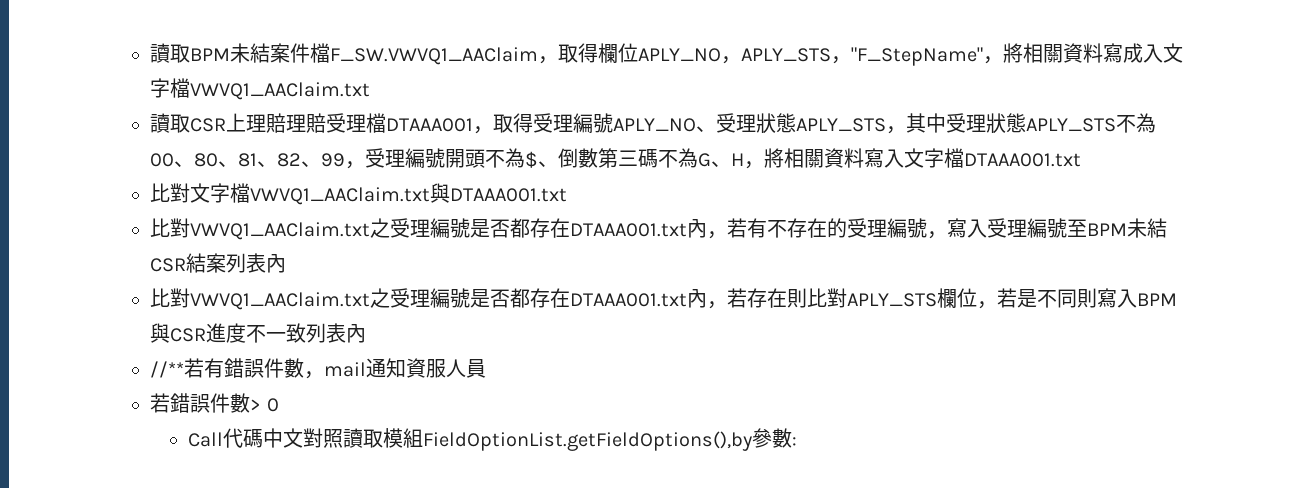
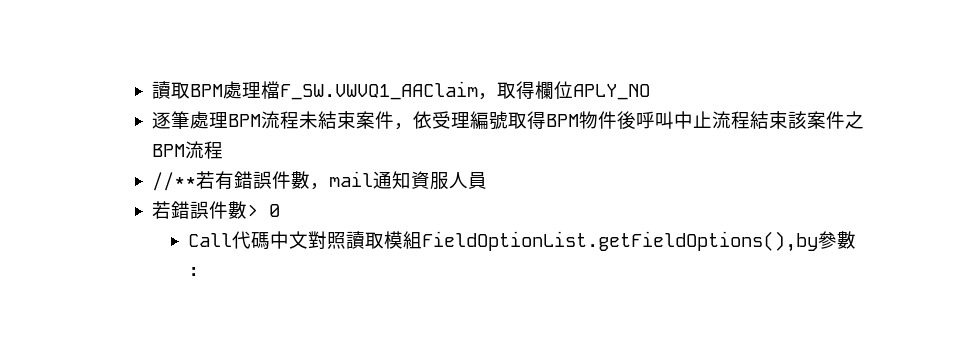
[230,43,311,63] 未結案件 -> [222,81,261,99] 處理
[721,43,1184,66] [150,78,371,100] [150,113,1157,134] [150,148,1082,169] [150,183,568,205] [150,218,1168,240] [150,253,287,273] [150,288,1178,310] [150,323,367,343] ，APLY_STS，"F_StepName"，將相關資料寫成入文字檔VWVQ1_AAClaim.txt // 讀取CSR上理賠理賠受理檔DTAAA001，取得受理編號APLY_NO、受理狀態APLY_STS，其中受理狀態APLY_STS不為00、80、81、82、99，受理編號開頭不為$、倒數第三碼不為G、H，將相關資料寫入文字檔DTAAA001.txt // 比對文字檔VWVQ1_AAClaim.txt與DTAAA001.txt // 比對VWVQ1_AAClaim.txt之受理編號是否都存在DTAAA001.txt內，若有不存在的受理編號，寫入受理編號至BPM未結CSR結案列表內 // 比對VWVQ1_AAClaim.txt之受理編號是否都存在DTAAA001.txt內，若存在則比對APLY_STS欄位，若是不同則寫入BPM與CSR進度不一致列表內 -> [151,111,864,130] [151,141,223,159] // 逐筆處理BPM流程未結束案件，依受理編號取得BPM物件後呼叫中止流程結束該案件之BPM流程

